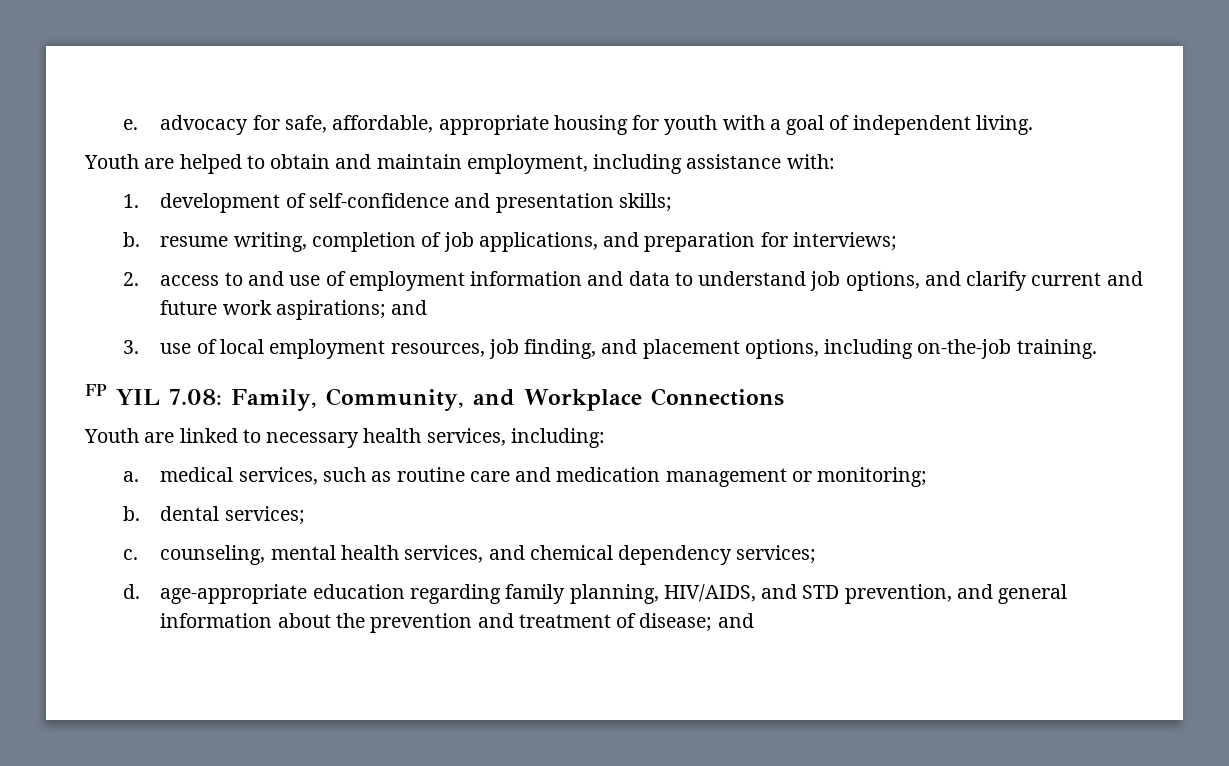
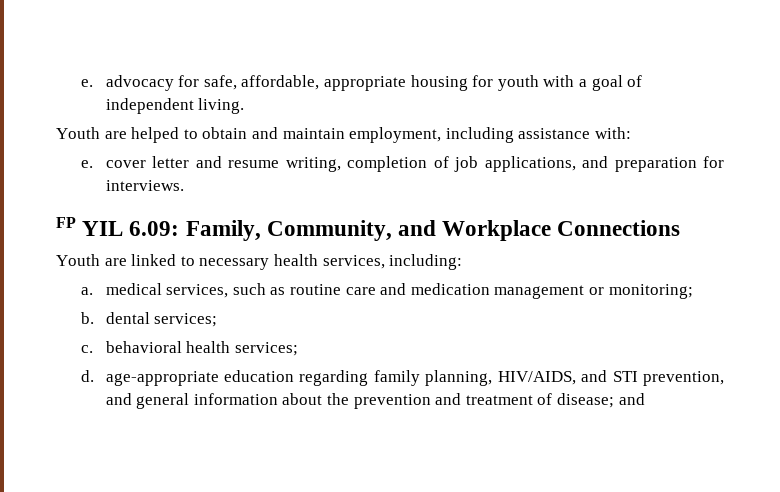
[122,193,672,213] [122,232,140,247] 1. development of self-confidence and presentation skills; // b. -> [80,156,222,168] e. cover letter and
[792,232,897,251] [122,271,1143,291] [160,300,428,320] [122,339,1097,359] interviews; // 2. access to and use of employment information and data to understand job options, and clarify current and future work aspirations; and // 3. use of local employment resources, job finding, and placement options, including on-the-job training. -> [105,180,184,191] interviews.
[169,389,222,405] 7.08: -> [129,221,180,236] 6.09:
[160,545,733,565] counseling, mental health services, and chemical dependency -> [105,341,231,353] behavioral health
[802,585,840,599] STD -> [612,371,638,382] STI

